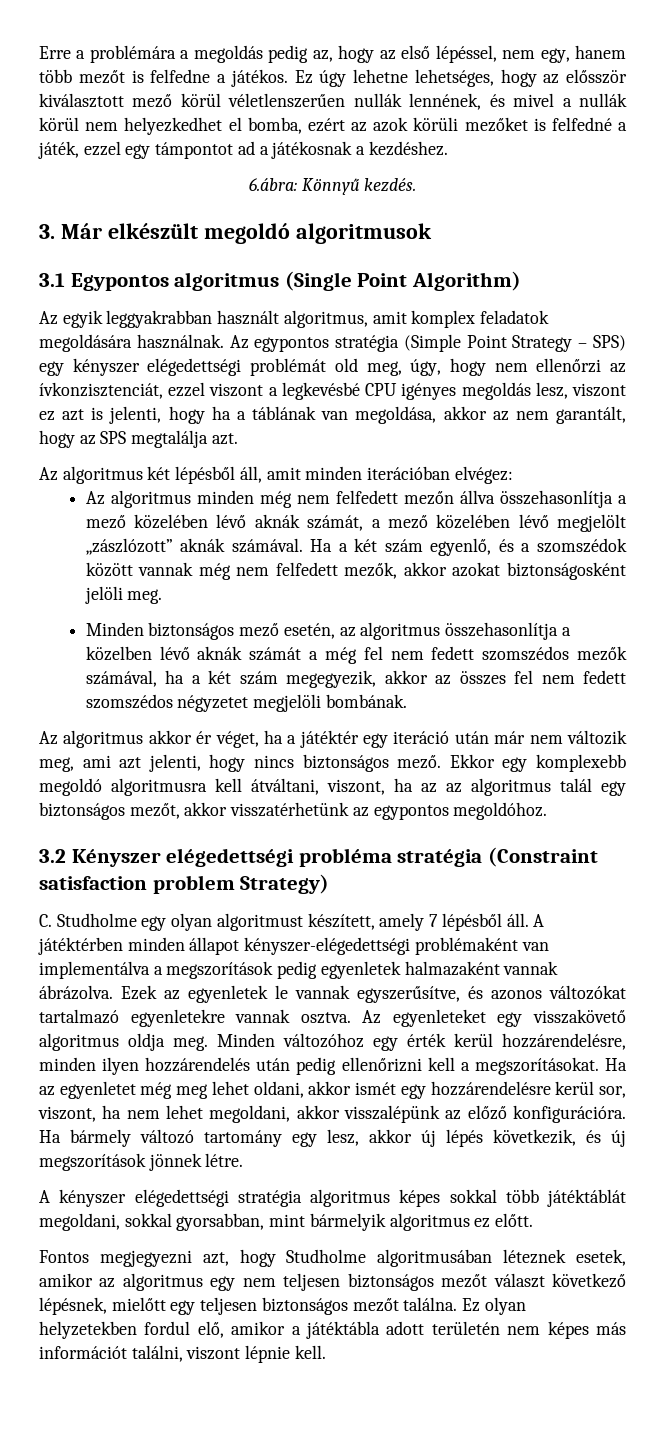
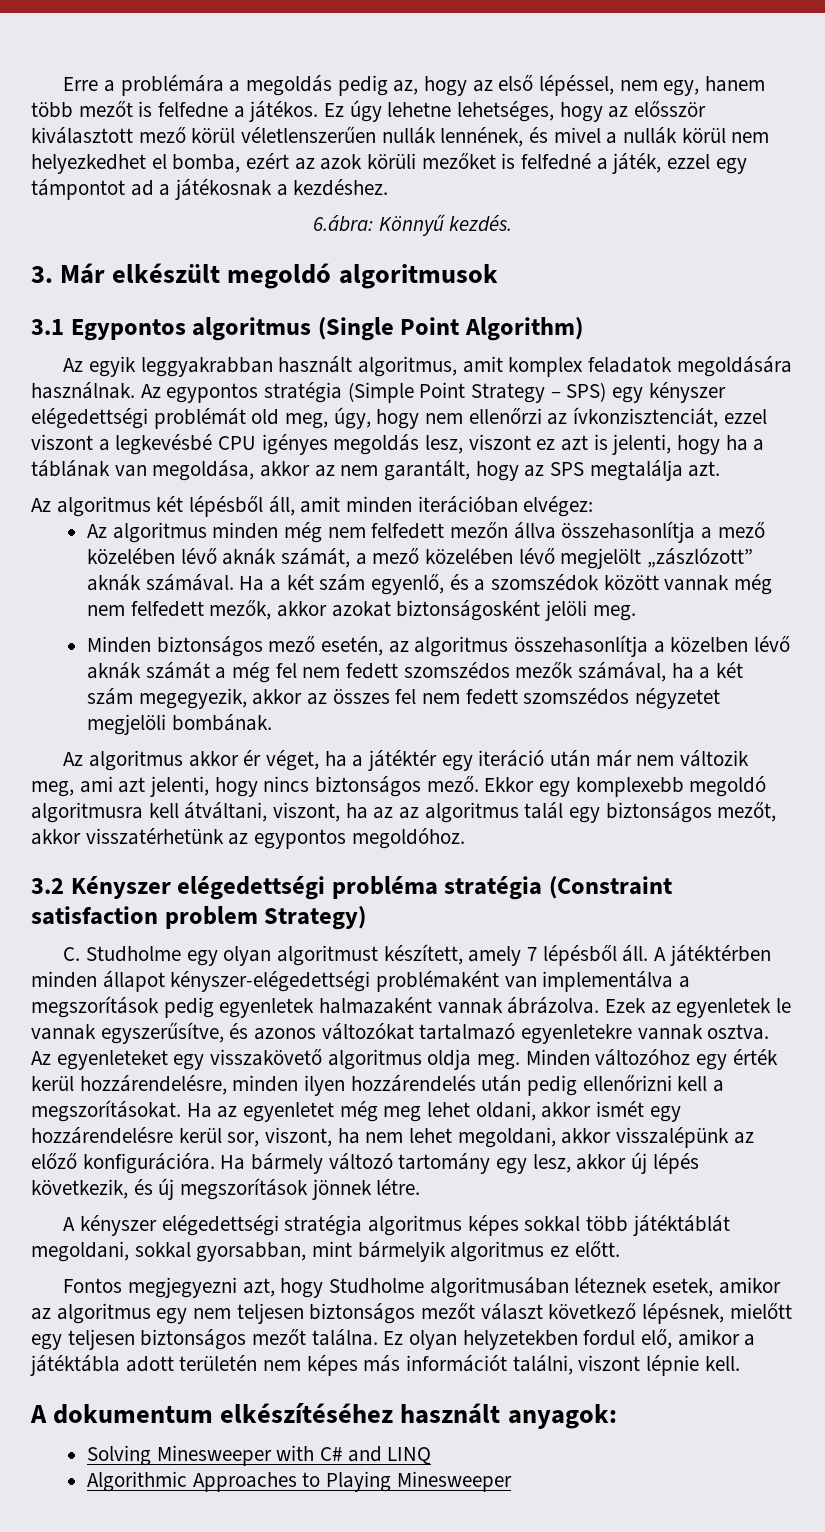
(326, 1352) none -> [30,1403,617,1429] [86,1445,432,1466] [86,1471,512,1492] // A dokumentum elkészítéséhez használt anyagok: // Solving Minesweeper with C# and LINQ // Algorithmic Approaches to Playing Minesweeper

